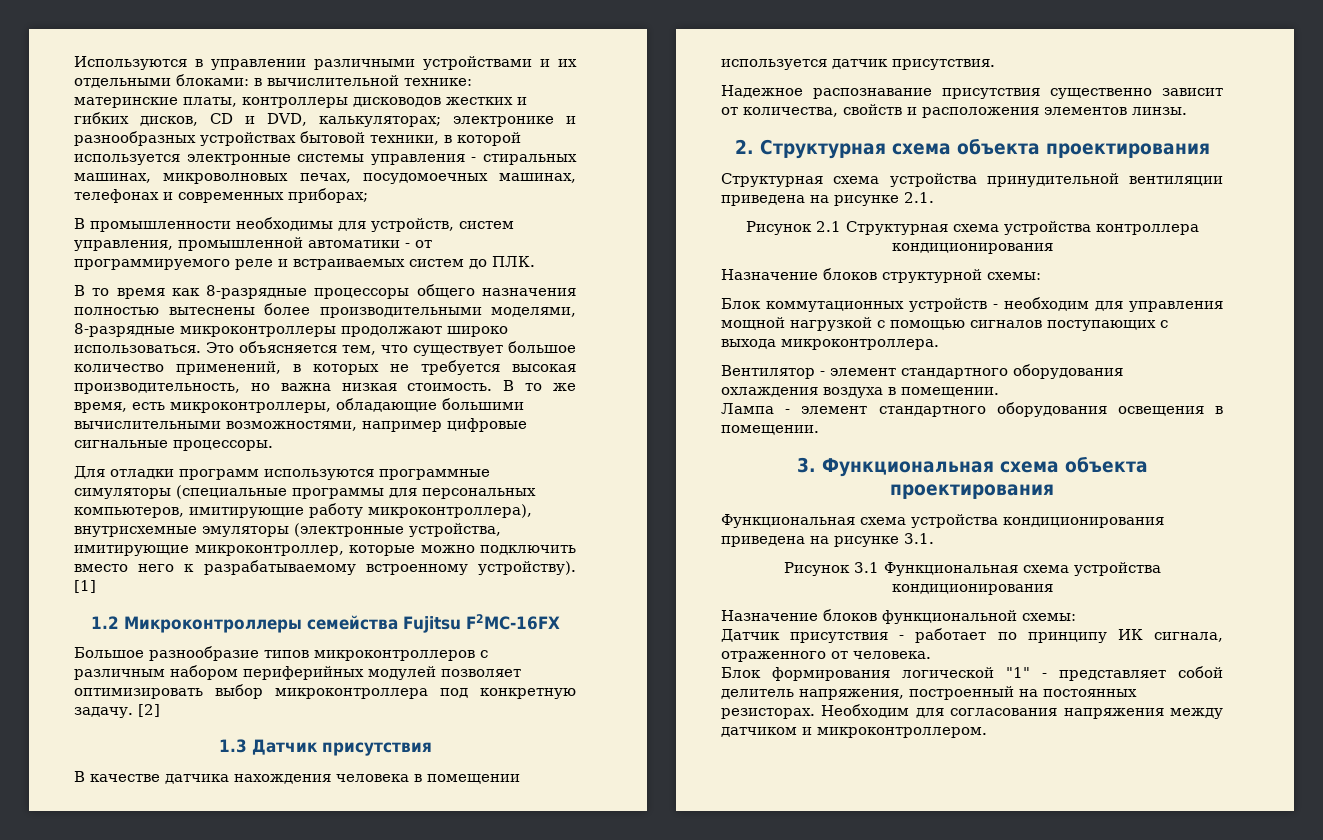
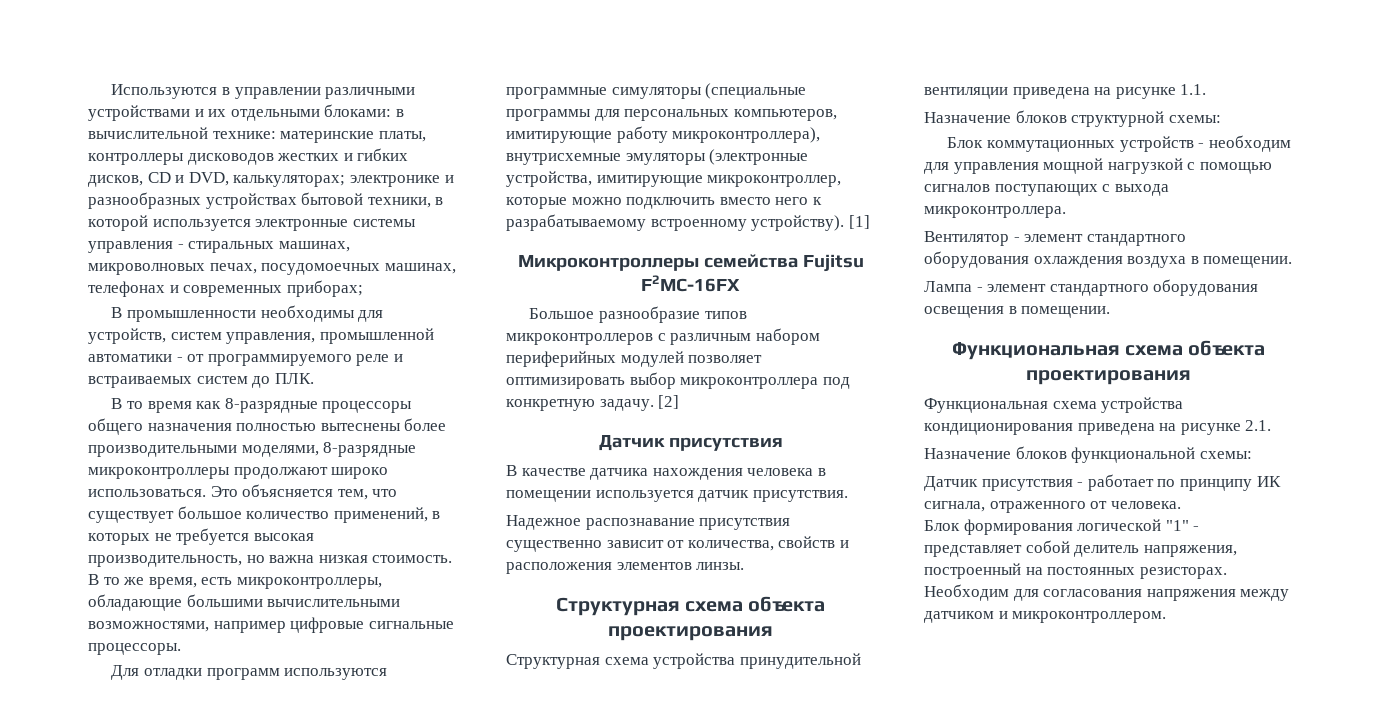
[90,616,119,629] 1.2 -> (870, 222) none
[218,739,247,753] 1.3 -> (680, 402) none
[734,139,754,154] 2. -> (745, 566) none
[904,192,934,203] [745,221,1199,235] [891,243,1053,254] 2.1. // Рисунок 2.1 Структурная схема устройства контроллера кондиционирования -> [1180,84,1207,95] 1.1.
[796,457,816,473] 3. -> (1111, 312) none
[904,533,934,544] [783,562,1161,576] [891,584,1053,595] 3.1. // Рисунок 3.1 Функциональная схема устройства кондиционирования -> [1245,420,1272,431] 2.1.

